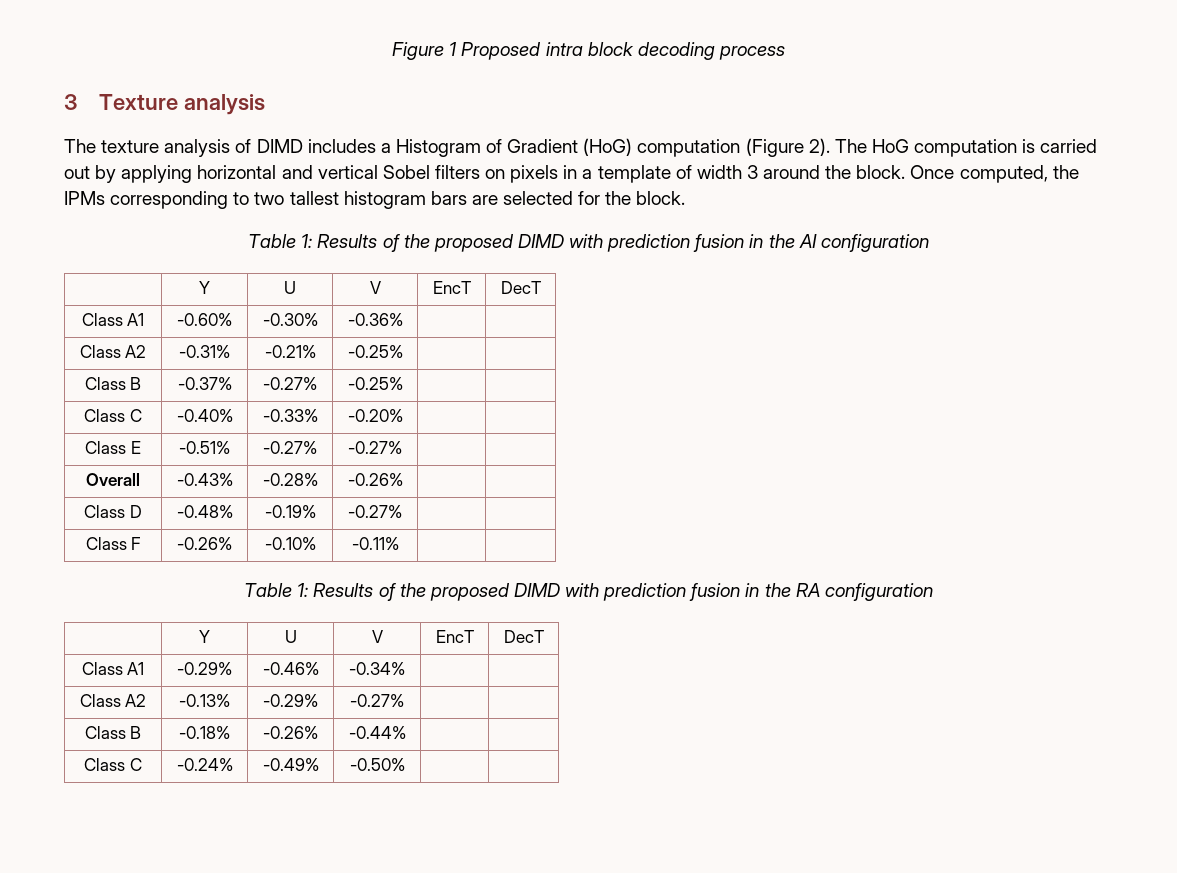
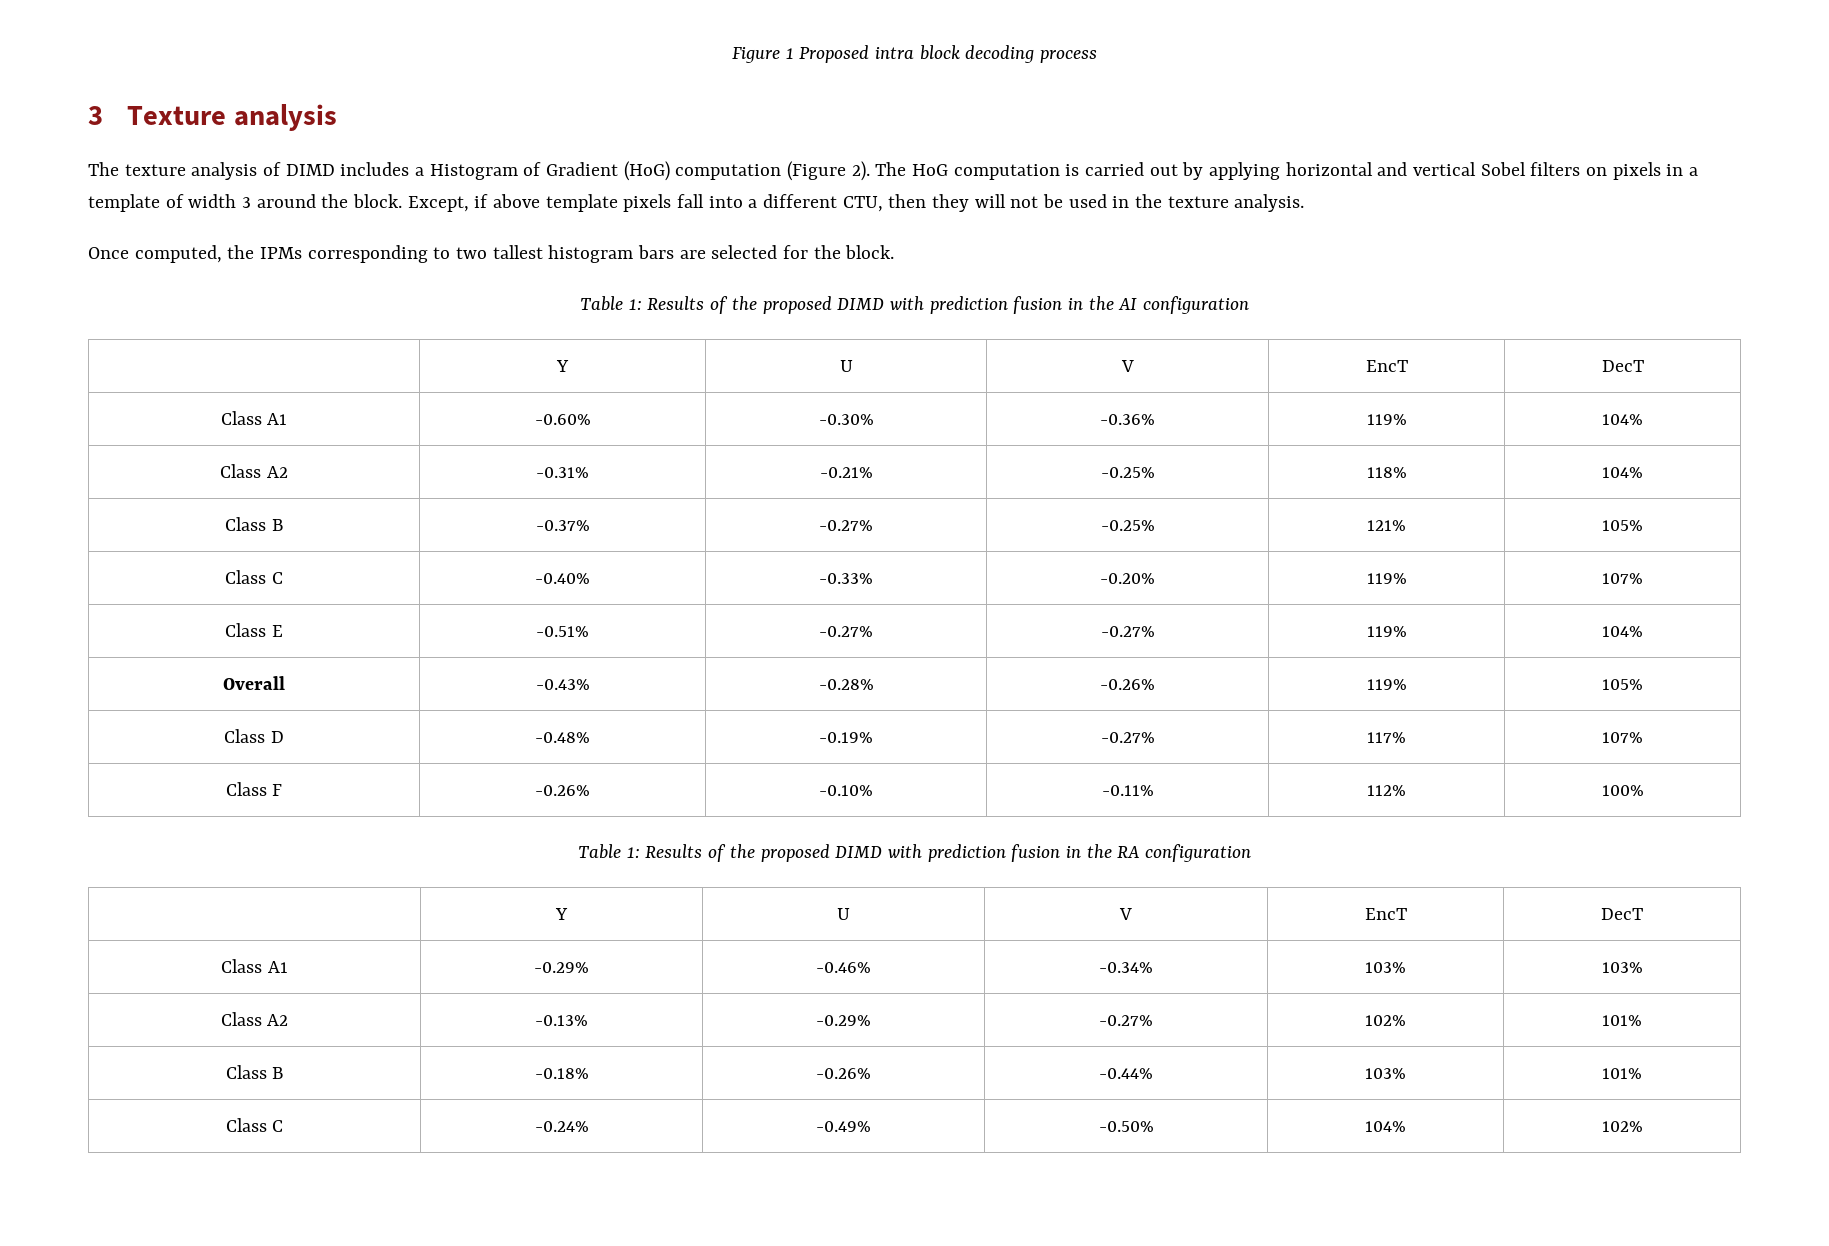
(906, 172) none -> [407,194,1305,212] Except, if above template pixels fall into a different CTU, then they will not be used in the texture analysis. //
(403, 319) | -> [1366,414,1407,425] [1602,414,1643,425] 119% | 104%
(403, 351) | -> [1366,467,1407,478] [1602,467,1643,478] 118% | 104%
(403, 383) | -> [1367,520,1406,531] [1602,520,1643,531] 121% | 105%
(403, 415) | -> [1366,573,1407,584] [1602,573,1643,584] 119% | 107%
(402, 447) | -> [1366,626,1407,637] [1602,626,1643,637] 119% | 104%
(403, 479) | -> [1366,679,1407,690] [1602,679,1643,690] 119% | 105%
(402, 511) | -> [1367,732,1406,743] [1602,732,1643,743] 117% | 107%
(399, 543) | -> [1367,785,1406,796] [1601,785,1644,796] 112% | 100%
(405, 668) | -> [1365,962,1406,973] [1601,962,1643,973] 103% | 103%
(404, 700) | -> [1365,1015,1406,1026] [1602,1015,1642,1026] 102% | 101%
(406, 732) | -> [1365,1068,1406,1079] [1602,1068,1642,1079] 103% | 101%
(405, 764) | -> [1365,1121,1406,1132] [1601,1121,1643,1132] 104% | 102%

